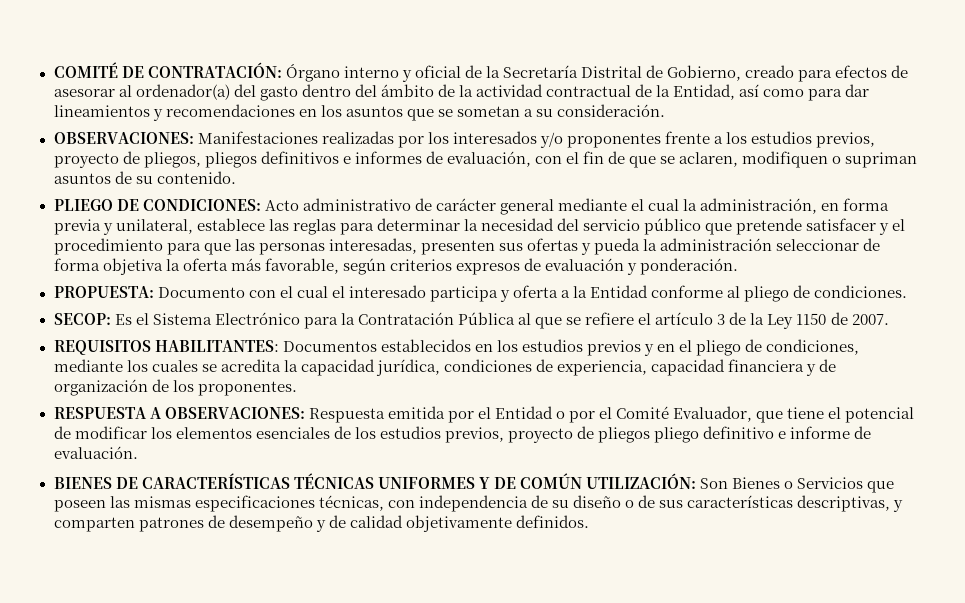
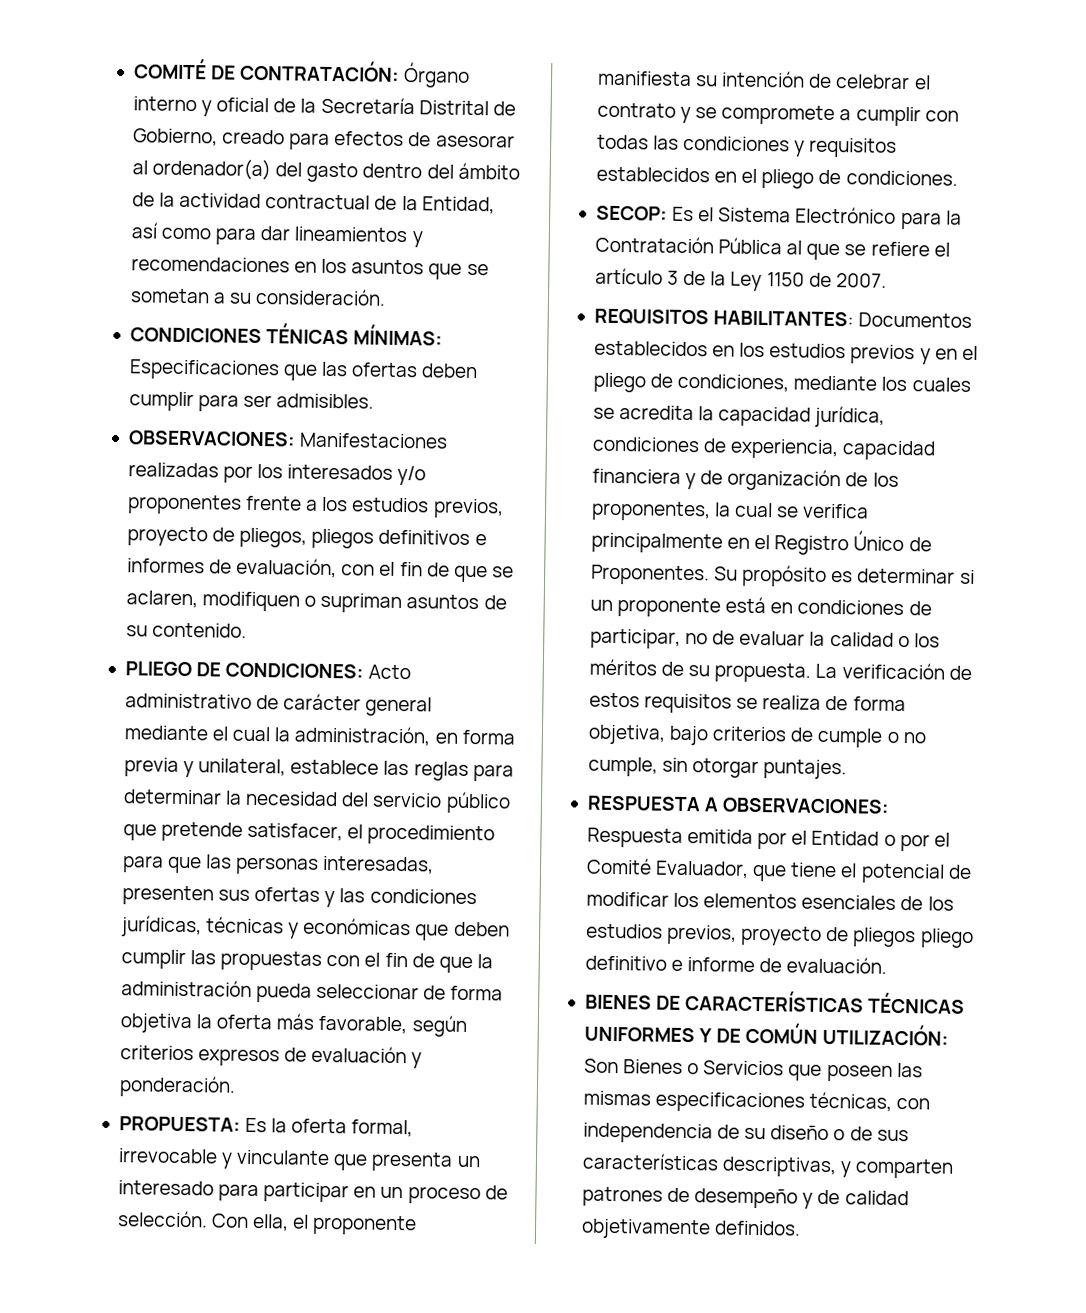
(666, 110) none -> [129,323,444,346] [128,359,479,381] [128,391,375,412] // CONDICIONES TÉNICAS MÍNIMAS: Especificaciones que las ofertas deben cumplir para ser admisibles.
[806,218,890,235] satisfacer y -> [247,822,344,842] satisfacer,
[594,238,640,255] pueda -> [339,888,477,905] [120,915,510,941] [120,949,473,974] las condiciones jurídicas, técnicas y económicas que deben cumplir las propuestas con el fin de que
(773, 244) none -> [256,983,313,1003] pueda
[157,285,741,302] Documento con el cual el interesado participa y oferta a la Entidad conforme al -> [245,1117,414,1138] [117,1148,481,1172] [117,1180,508,1205] [117,1210,418,1236] [596,70,931,90] [596,102,959,127] [596,134,898,158] [595,166,758,183] Es la oferta formal, irrevocable y vinculante que presenta un interesado para participar en un proceso de selección. Con ella, el proponente manifiesta su intención de celebrar el contrato y se compromete a cumplir con todas las condiciones y requisitos establecidos en el
[197,381,297,396] proponentes. -> [590,500,870,522] [590,530,932,556] [590,564,975,587] [589,596,932,618] [589,628,940,649] [588,658,972,683] [588,692,906,714] [587,724,926,748] [587,756,848,780] proponentes, la cual se verifica principalmente en el Registro Único de Proponentes. Su propósito es determinar si un proponente está en condiciones de participar, no de evaluar la calidad o los méritos de su propuesta. La verificación de estos requisitos se realiza de forma objetiva, bajo criterios de cumple o no cumple, sin otorgar puntajes.

